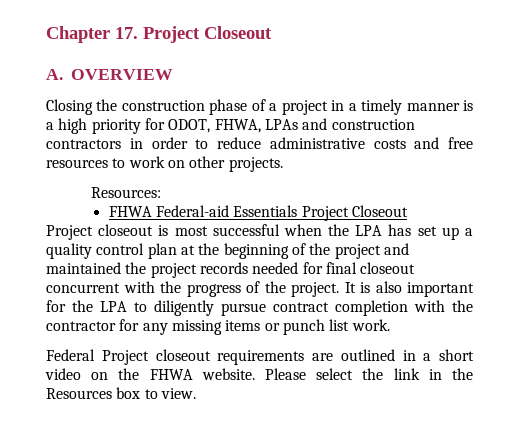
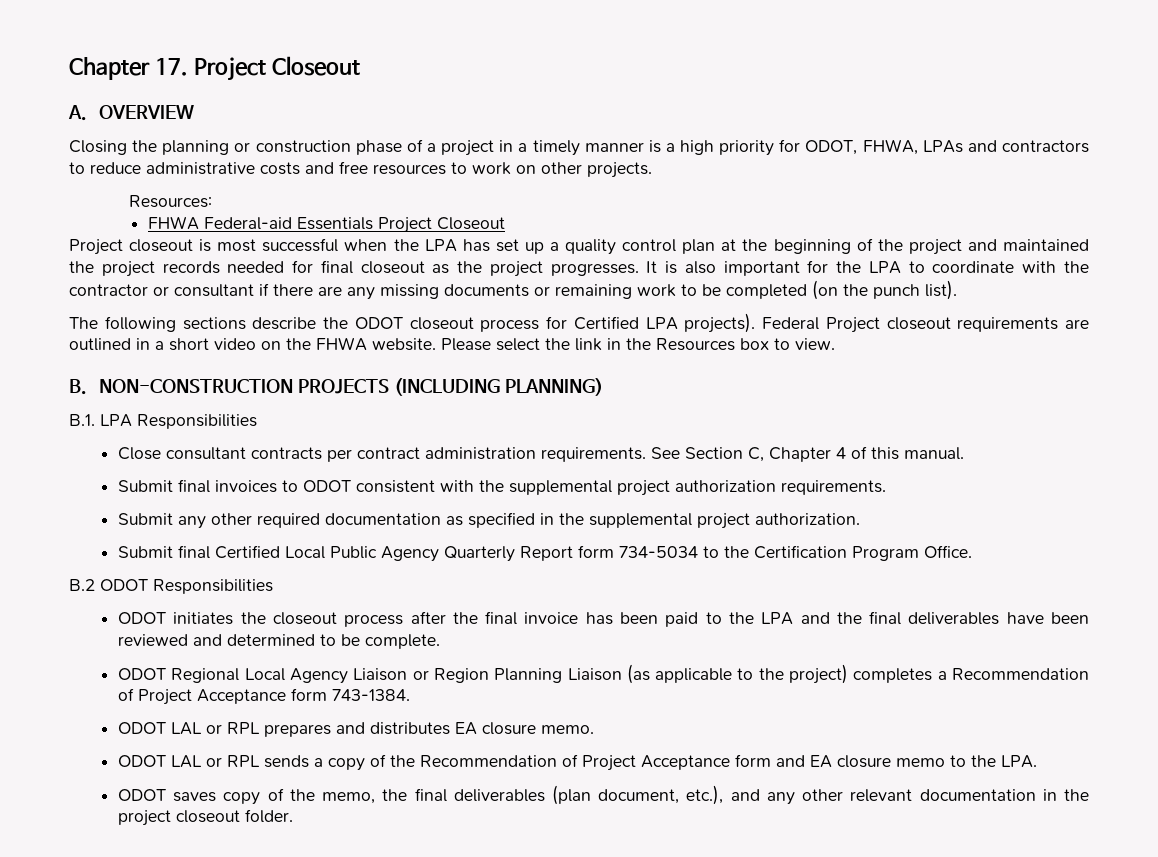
(118, 105) none -> [162,140,251,155] planning or
[331,119,415,130] [46,137,188,149] construction contractors in order -> [1001,140,1089,153] contractors
[46,281,339,297] concurrent with the progress of the project. -> [432,261,639,277] as the project progresses.
[154,300,473,316] [46,319,390,335] diligently pursue contract completion with the contractor for any missing items or punch list work. // -> [932,261,1090,273] [69,280,957,300] [69,313,756,333] coordinate with the contractor or consultant if there are any missing documents or remaining work to be completed (on the punch list). // The following sections describe the ODOT closeout process for Certified LPA projects).
(196, 393) none -> [69,378,604,396] [69,414,257,429] [118,446,965,462] [118,479,887,496] [118,512,861,529] [118,545,973,562] [69,579,273,594] [118,611,1089,627] [118,634,441,649] [118,664,1089,684] [118,688,411,705] [118,722,595,737] [118,754,1038,771] [118,785,1090,805] [118,809,294,826] // B. NON-CONSTRUCTION PROJECTS (INCLUDING PLANNING) // B.1. LPA Responsibilities // Close consultant contracts per contract administration requirements. See Section C, Chapter 4 of this manual. // Submit final invoices to ODOT consistent with the supplemental project authorization requirements. // Submit any other required documentation as specified in the supplemental project authorization. // Submit final Certified Local Public Agency Quarterly Report form 734-5034 to the Certification Program Office. // B.2 ODOT Responsibilities // ODOT initiates the closeout process after the final invoice has been paid to the LPA and the final deliverables have been reviewed and determined to be complete. // ODOT Regional Local Agency Liaison or Region Planning Liaison (as applicable to the project) completes a Recommendation of Project Acceptance form 743-1384. // ODOT LAL or RPL prepares and distributes EA closure memo. // ODOT LAL or RPL sends a copy of the Recommendation of Project Acceptance form and EA closure memo to the LPA. // ODOT saves copy of the memo, the final deliverables (plan document, etc.), and any other relevant documentation in the project closeout folder.

